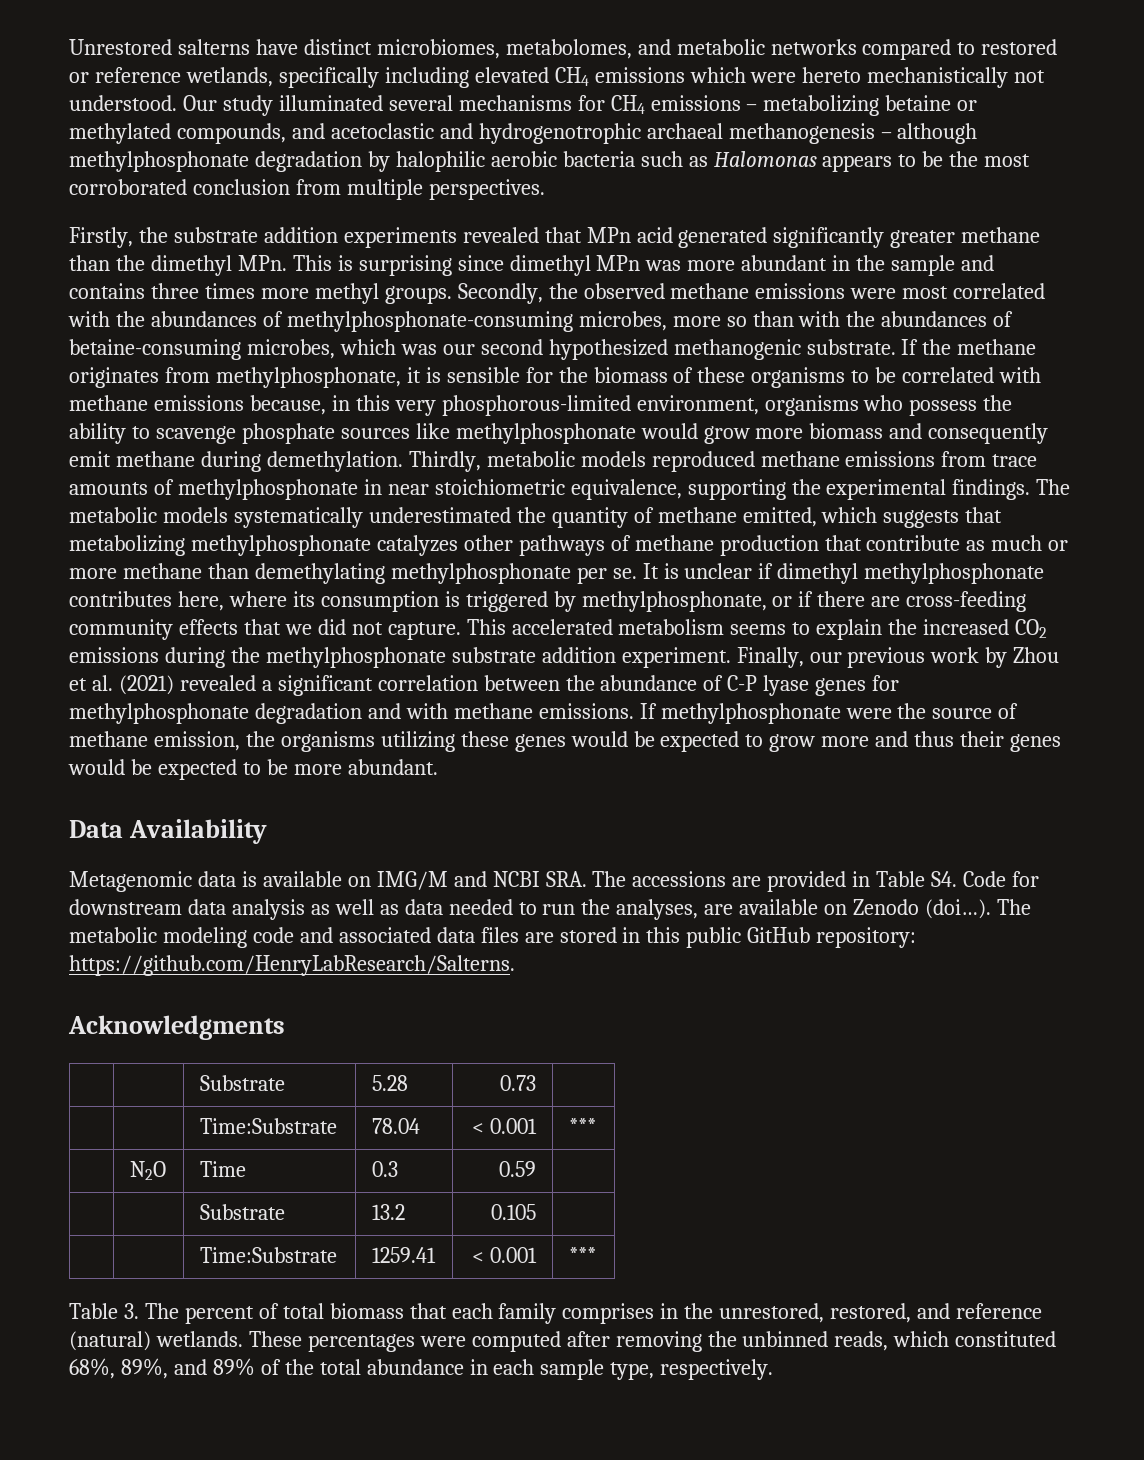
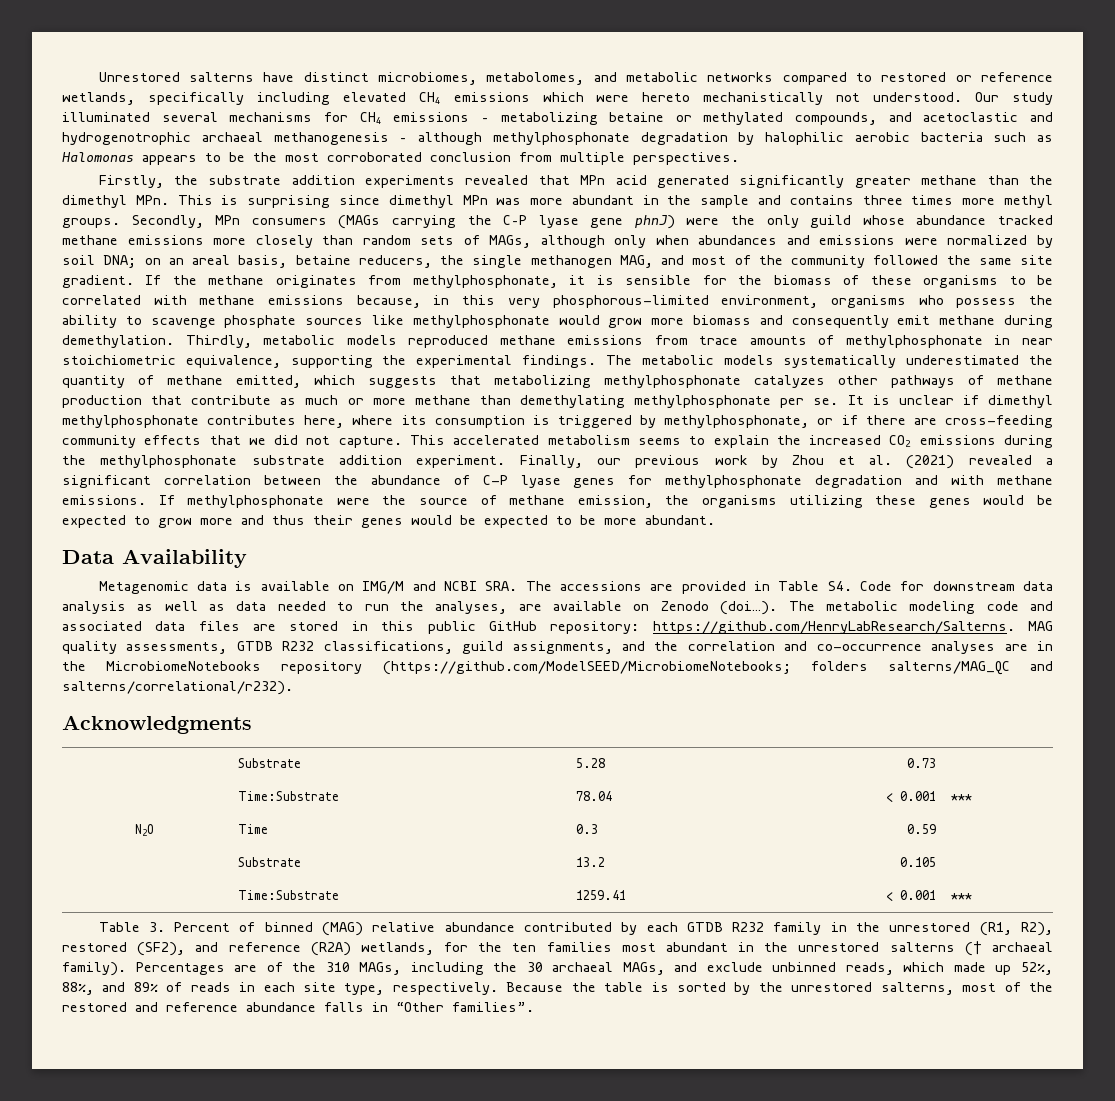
[548,283,1046,299] [68,311,1014,332] [69,339,896,360] the observed methane emissions were most correlated with the abundances of methylphosphonate-consuming microbes, more so than with the abundances of betaine-consuming microbes, which was our second hypothesized methanogenic substrate. -> [215,215,1053,229] [62,235,1053,248] [62,255,1053,268] [62,275,134,288] MPn consumers (MAGs carrying the C–P lyase gene phnJ) were the only guild whose abundance tracked methane emissions more closely than random sets of MAGs, although only when abundances and emissions were normalized by soil DNA; on an areal basis, betaine reducers, the single methanogen MAG, and most of the community followed the same site gradient.
(515, 965) none -> [1028,621,1053,631] [62,641,1054,654] [62,661,1053,675] [62,681,293,695] MAG quality assessments, GTDB R232 classifications, guild assignments, and the correlation and co-occurrence analyses are in the MicrobiomeNotebooks repository (https://github.com/ModelSEED/MicrobiomeNotebooks; folders salterns/MAG_QC and salterns/correlational/r232).
[144,1303,1043,1324] [69,1331,1057,1352] [69,1358,464,1379] The percent of total biomass that each family comprises in the unrestored, restored, and reference (natural) wetlands. These percentages were computed after removing the unbinned reads, which constituted 68%, 89%, and 89% of the total abundance -> [174,922,1053,936] [62,941,1053,956] [62,962,1053,976] [62,982,231,995] Percent of binned (MAG) relative abundance contributed by each GTDB R232 family in the unrestored (R1, R2), restored (SF2), and reference (R2A) wetlands, for the ten families most abundant in the unrestored salterns († archaeal family). Percentages are of the 310 MAGs, including the 30 archaeal MAGs, and exclude unbinned reads, which made up 52%, 88%, and 89% of reads
[540,1359,605,1380] sample -> [303,982,336,992] site
(774, 1369) none -> [506,982,1054,995] [62,1002,534,1012] Because the table is sorted by the unrestored salterns, most of the restored and reference abundance falls in “Other families”.

